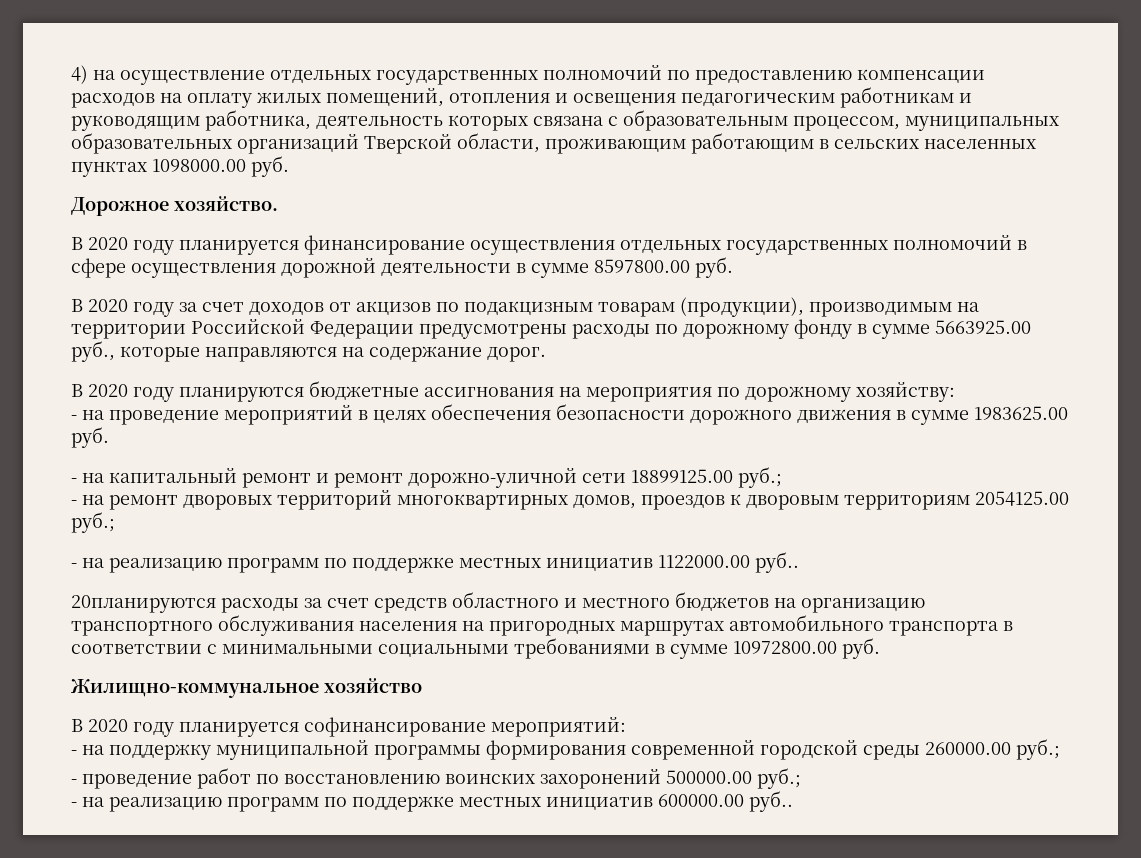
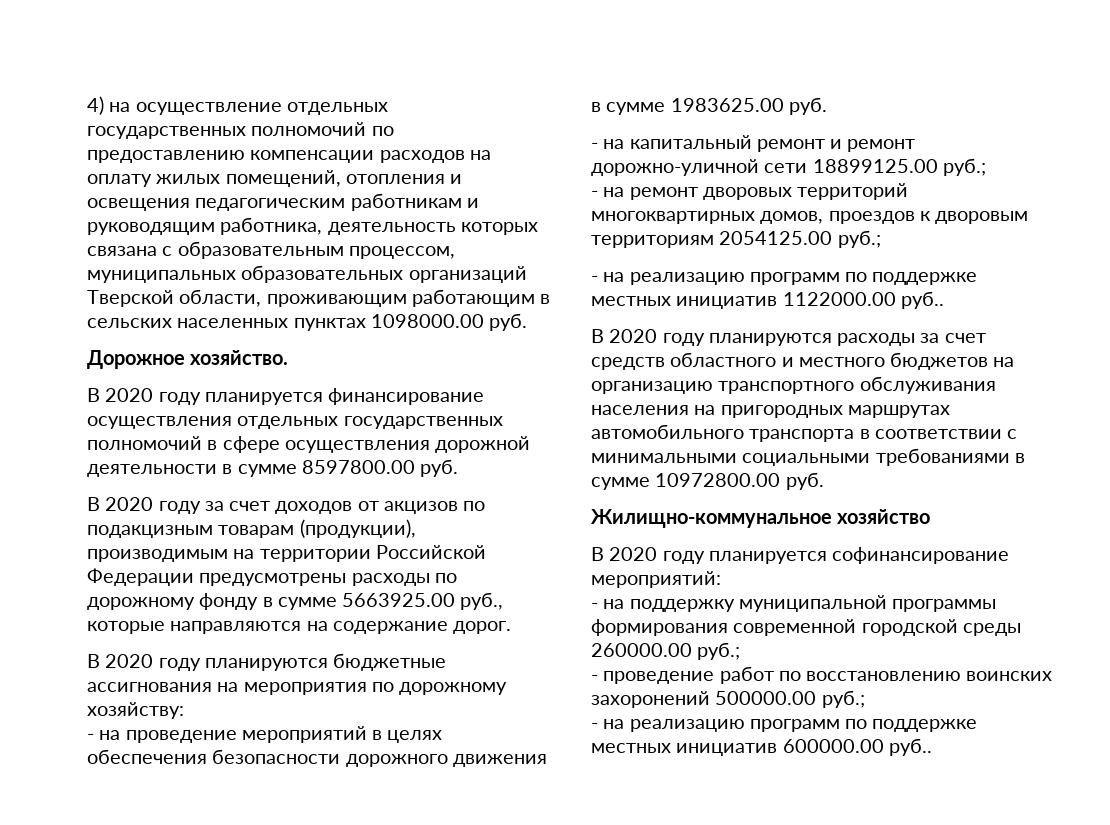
[71,595,216,613] 20планируются -> [591,329,832,346] В 2020 году планируются

